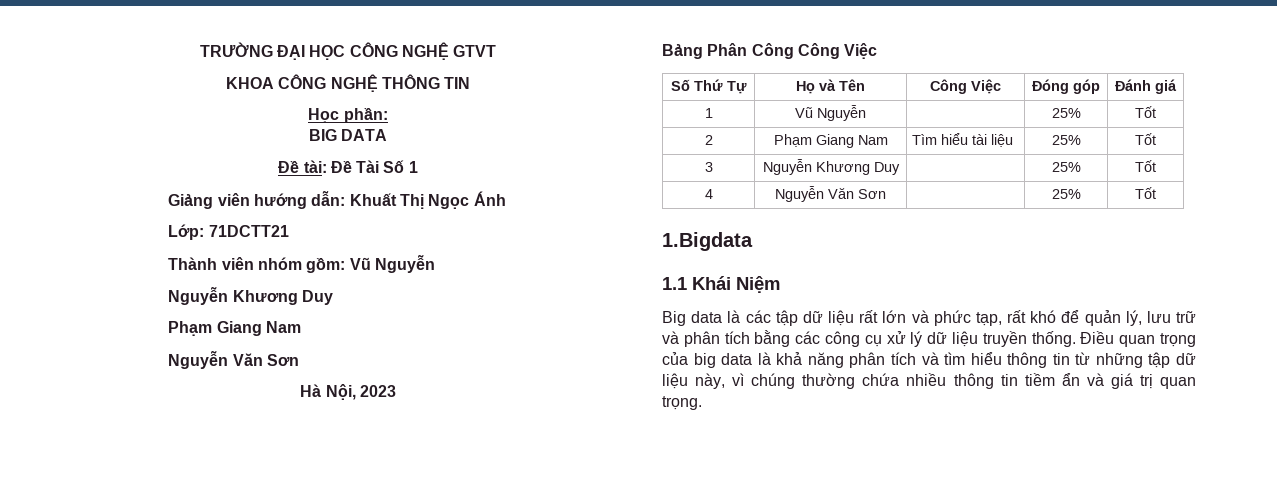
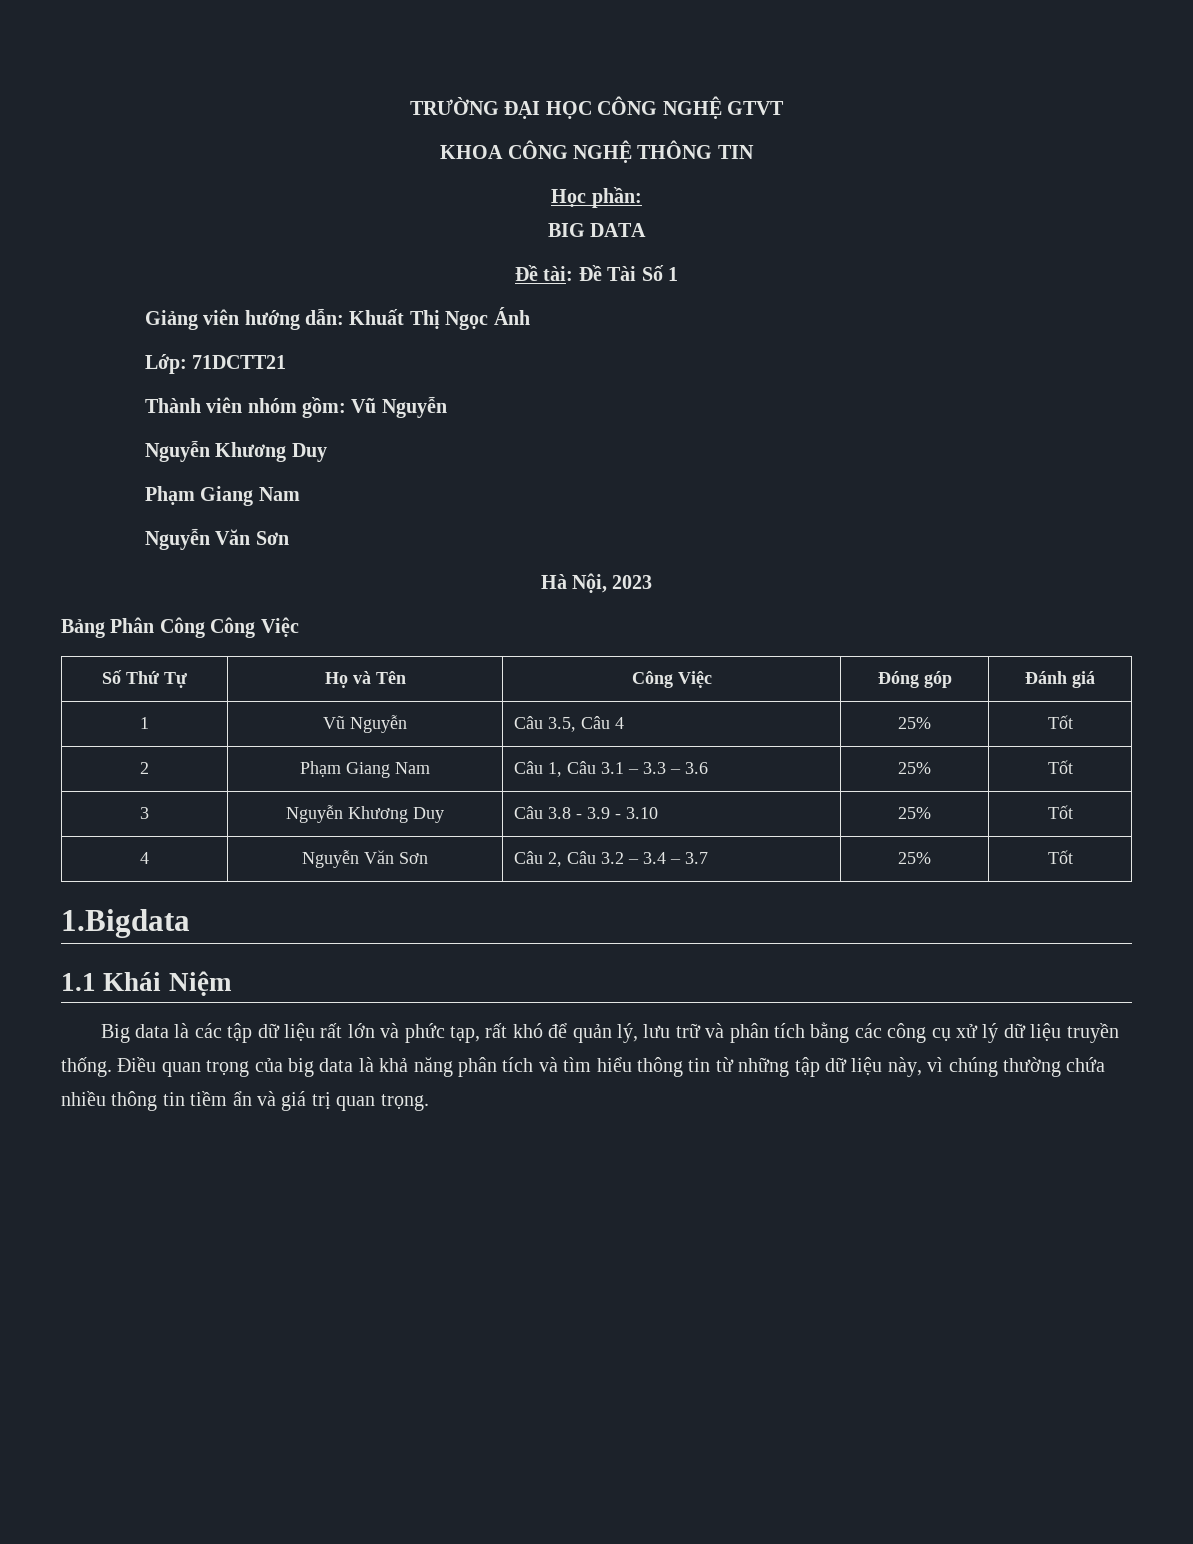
(866, 113) none -> [513,716,624,732] Câu 3.5, Câu 4
[912,133,1014,147] Tìm hiểu tài liệu -> [513,761,708,777] Câu 1, Câu 3.1 – 3.3 – 3.6
(900, 168) none -> [513,806,658,819] Câu 3.8 - 3.9 - 3.10
(886, 194) none -> [513,851,708,867] Câu 2, Câu 3.2 – 3.4 – 3.7

